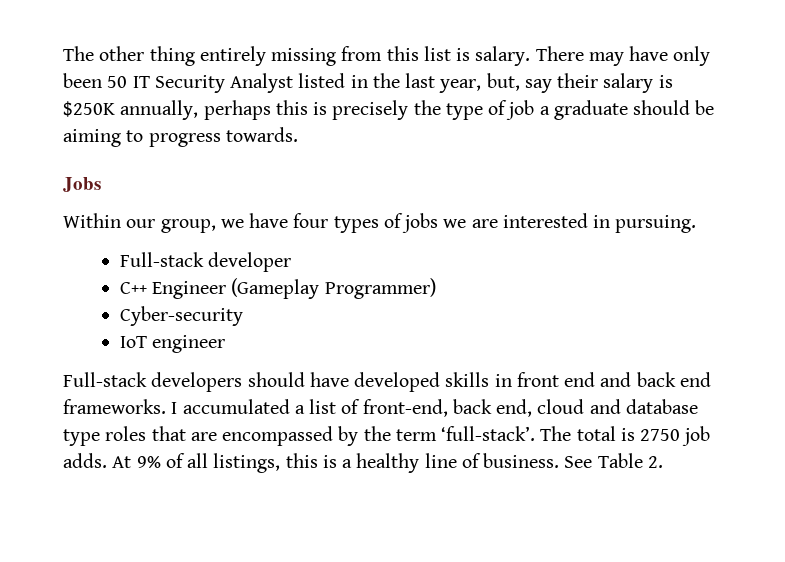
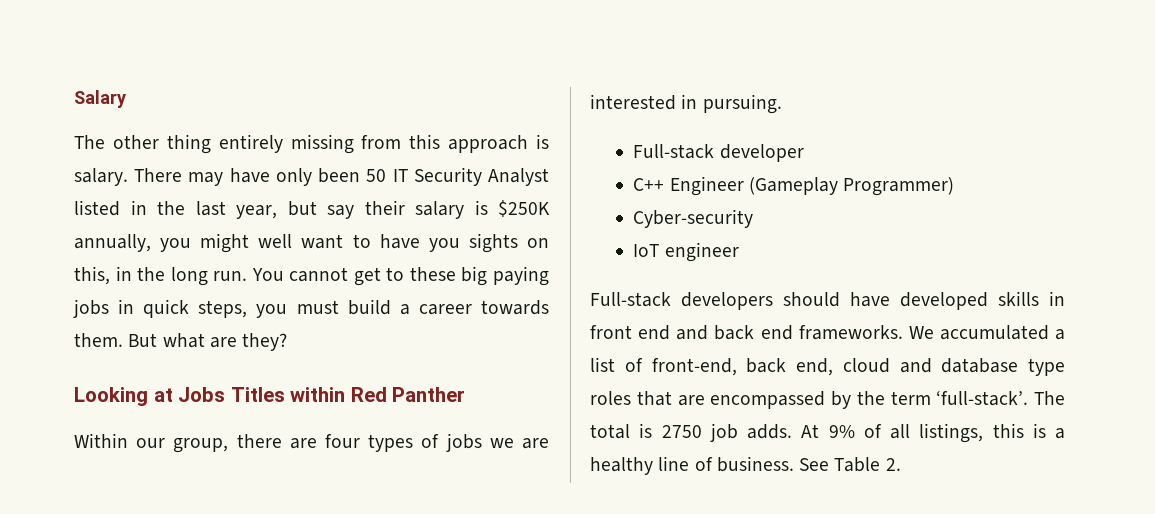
(63, 53) none -> [74,90,126,108] Salary //
[423,46,451,61] list -> [448,135,529,153] approach
[486,73,520,91] but, -> [287,201,317,216] but
[203,100,715,120] [63,127,298,147] [63,177,101,192] perhaps this is precisely the type of job a graduate should be aiming to progress towards. // Jobs -> [160,233,549,253] [74,266,549,286] [73,299,549,318] [74,333,288,351] [74,387,466,406] you might well want to have you sights on this, in the long run. You cannot get to these big paying jobs in quick steps, you must build a career towards them. But what are they? // Looking at Jobs Titles within Red Panther
[220,213,289,228] we have -> [236,434,317,449] there are
[171,402,178,414] I -> [908,326,934,339] We

